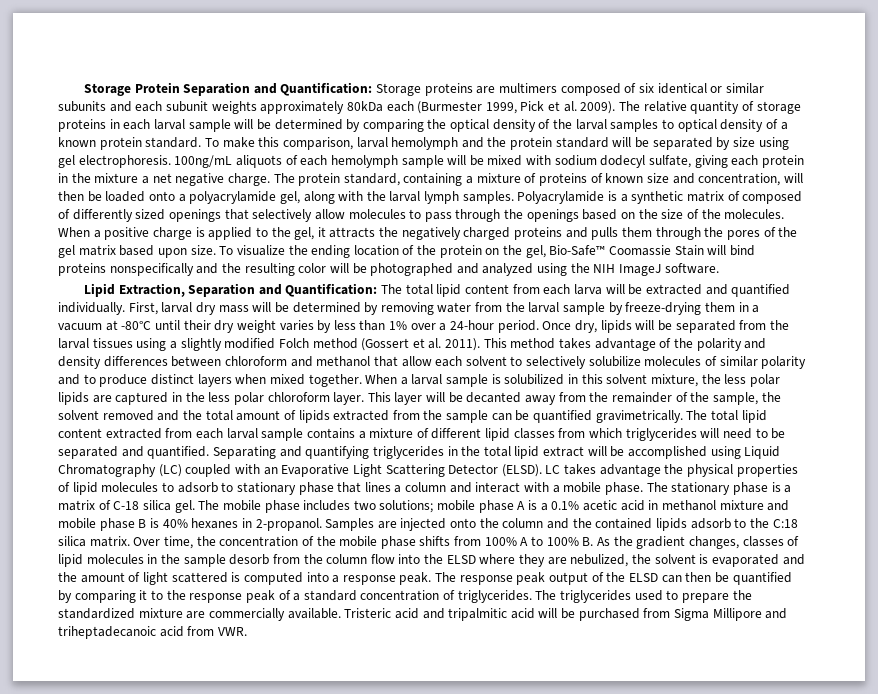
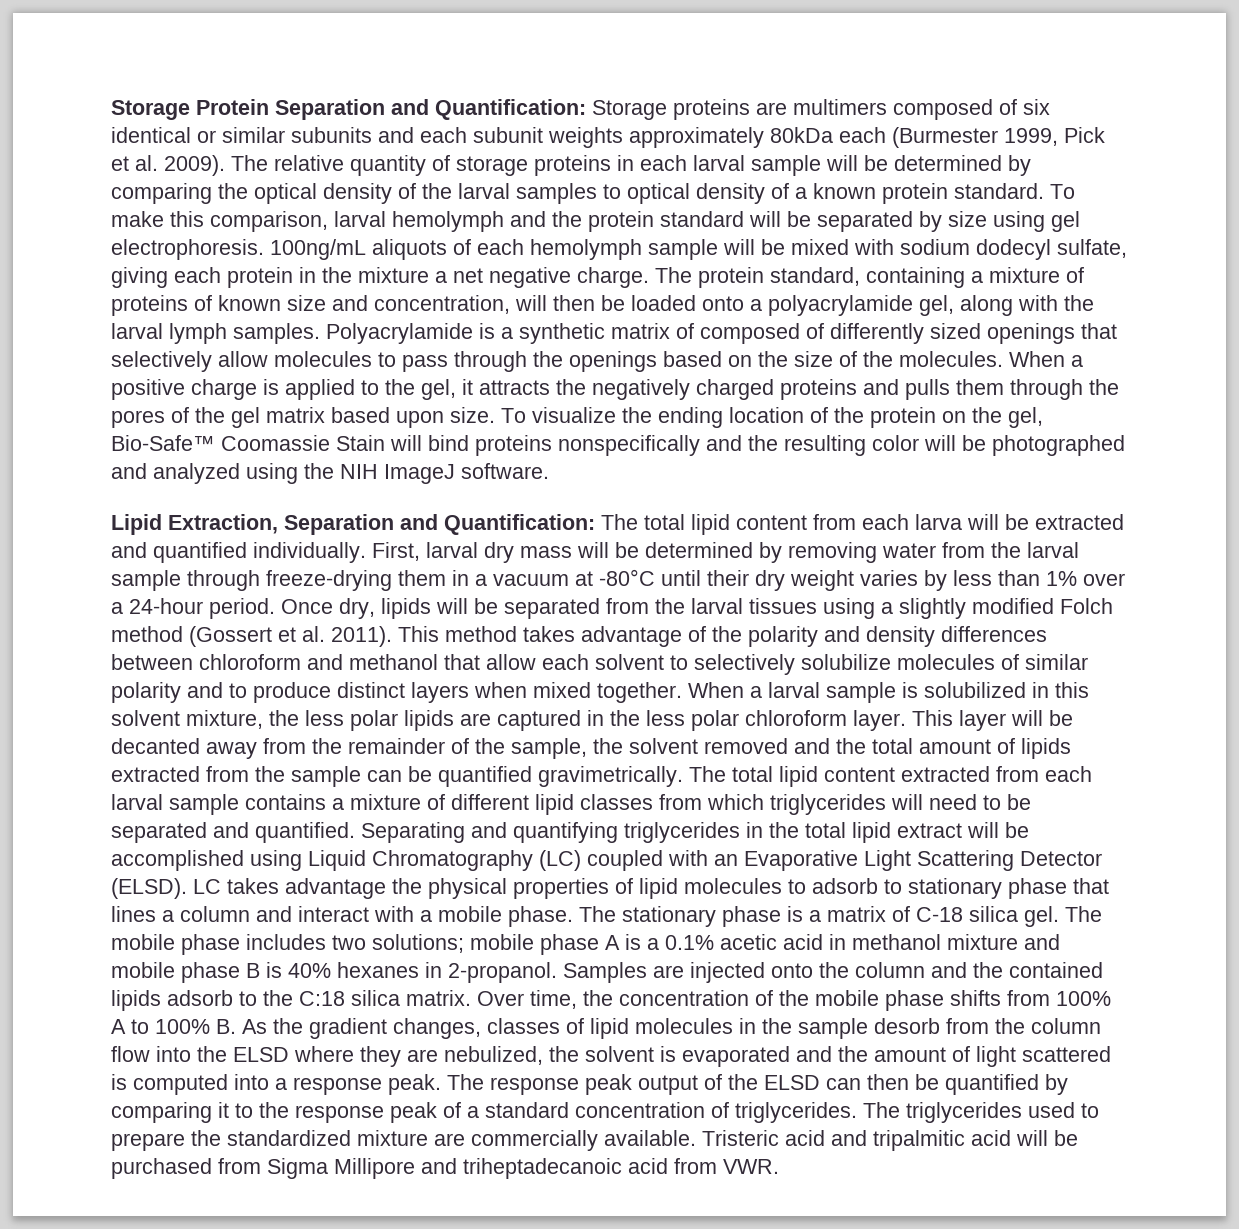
[608,302,623,315] by -> [187,570,260,591] through

